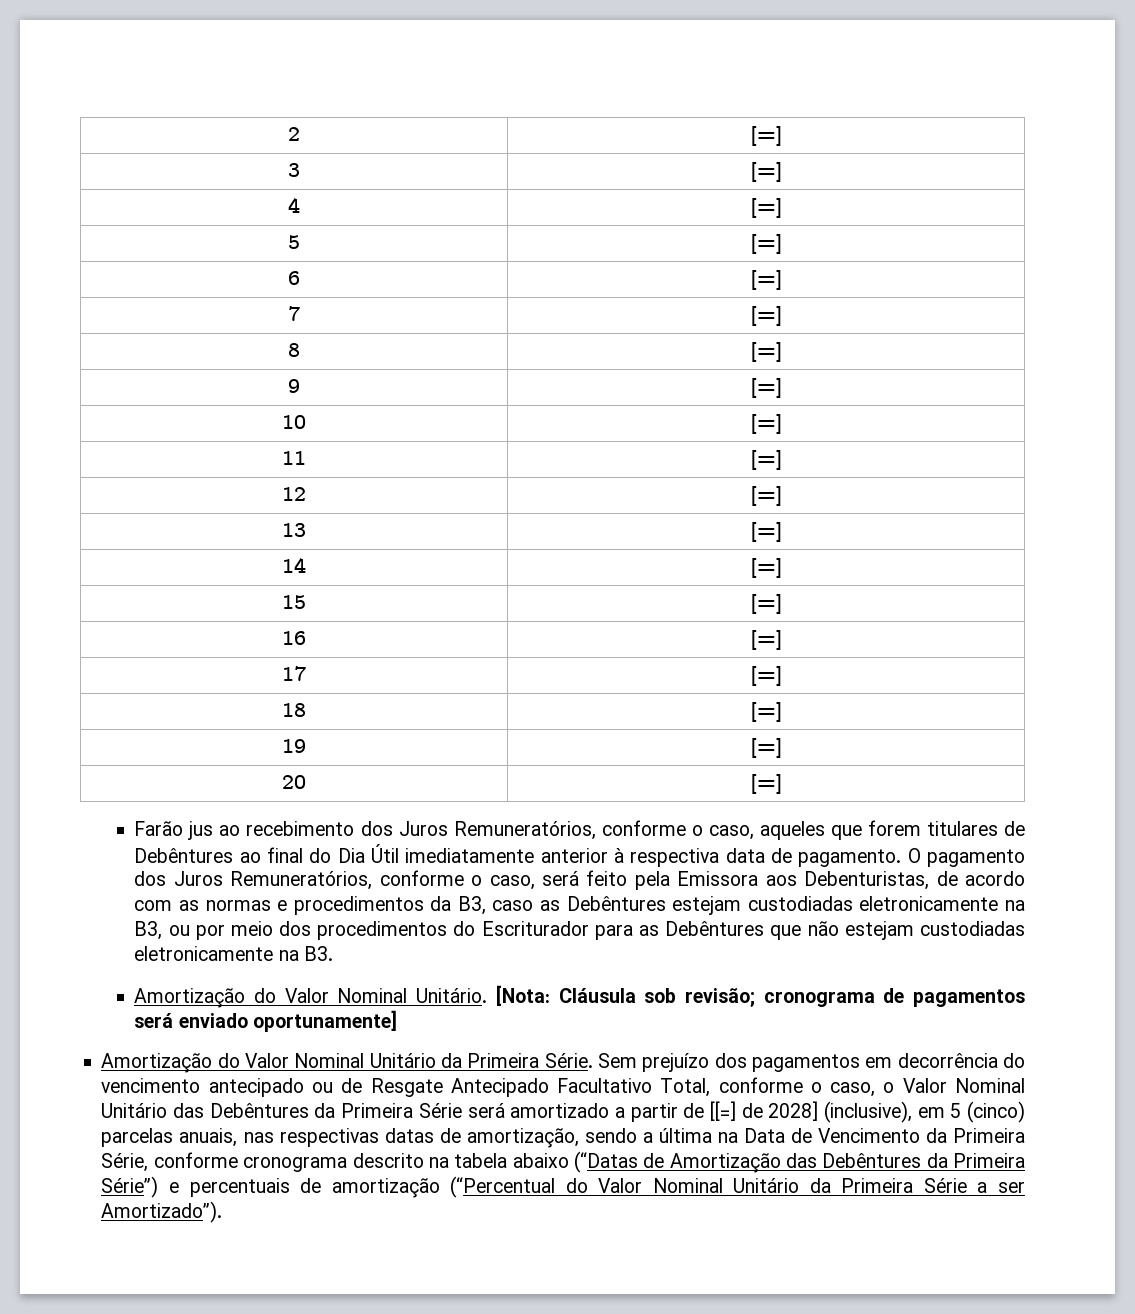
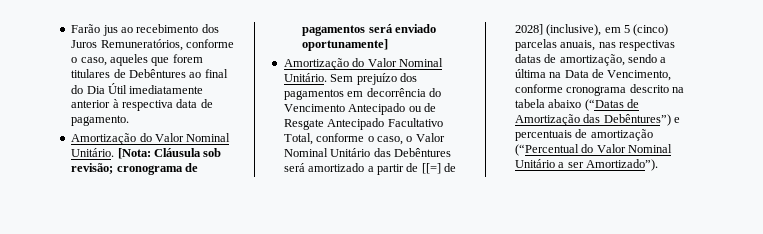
[288,127,300,141] [749,126,783,146] [288,163,300,177] [749,162,783,182] [288,197,300,213] [749,198,783,218] [288,235,300,249] [749,234,783,254] [288,271,300,285] [749,270,783,290] [288,306,300,321] [749,306,783,326] [288,343,300,357] [749,342,783,362] [288,379,300,393] [749,378,783,398] [282,415,306,429] [749,414,783,434] [282,451,306,465] [749,450,783,470] [282,487,306,501] [749,486,783,506] [282,523,306,537] [749,522,783,542] [282,557,306,573] [749,558,783,578] [282,595,306,609] [749,594,783,614] [282,631,306,645] [749,630,783,650] [282,666,306,681] [749,666,783,686] [282,703,306,717] [749,702,783,722] [282,739,306,753] [749,738,783,758] [282,775,306,789] [749,774,783,794] 2 | [=] // 3 | [=] // 4 | [=] // 5 | [=] // 6 | [=] // 7 | [=] // 8 | [=] // 9 | [=] // 10 | [=] // 11 | [=] // 12 | [=] // 13 | [=] // 14 | [=] // 15 | [=] // 16 | [=] // 17 | [=] // 18 | [=] // 19 | [=] // 20 | [=] // -> (71, 28) none
[907,848,1025,867] [134,870,1026,890] [134,896,1025,915] [134,921,1025,940] [134,946,333,961] O pagamento dos Juros Remuneratórios, conforme o caso, será feito pela Emissora aos Debenturistas, de acordo com as normas e procedimentos da B3, caso as Debêntures estejam custodiadas eletronicamente na B3, ou por meio dos procedimentos do Escriturador para as Debêntures que não estejam custodiadas eletronicamente na B3. -> (130, 120) none
[369,1053,593,1068] Unitário da Primeira Série. -> [283,73,327,82] Unitário.
[101,1078,304,1097] vencimento antecipado -> [283,103,406,115] Vencimento Antecipado
[314,1103,462,1118] da Primeira Série -> (451, 152) none
[817,1128,1025,1143] [101,1153,149,1172] Vencimento da Primeira Série, -> [607,70,672,81] Vencimento,
[822,1153,1025,1168] [101,1176,159,1198] Debêntures da Primeira Série”) -> [603,114,671,126] Debêntures”)
[809,1178,967,1193] da Primeira Série -> (555, 163) none

